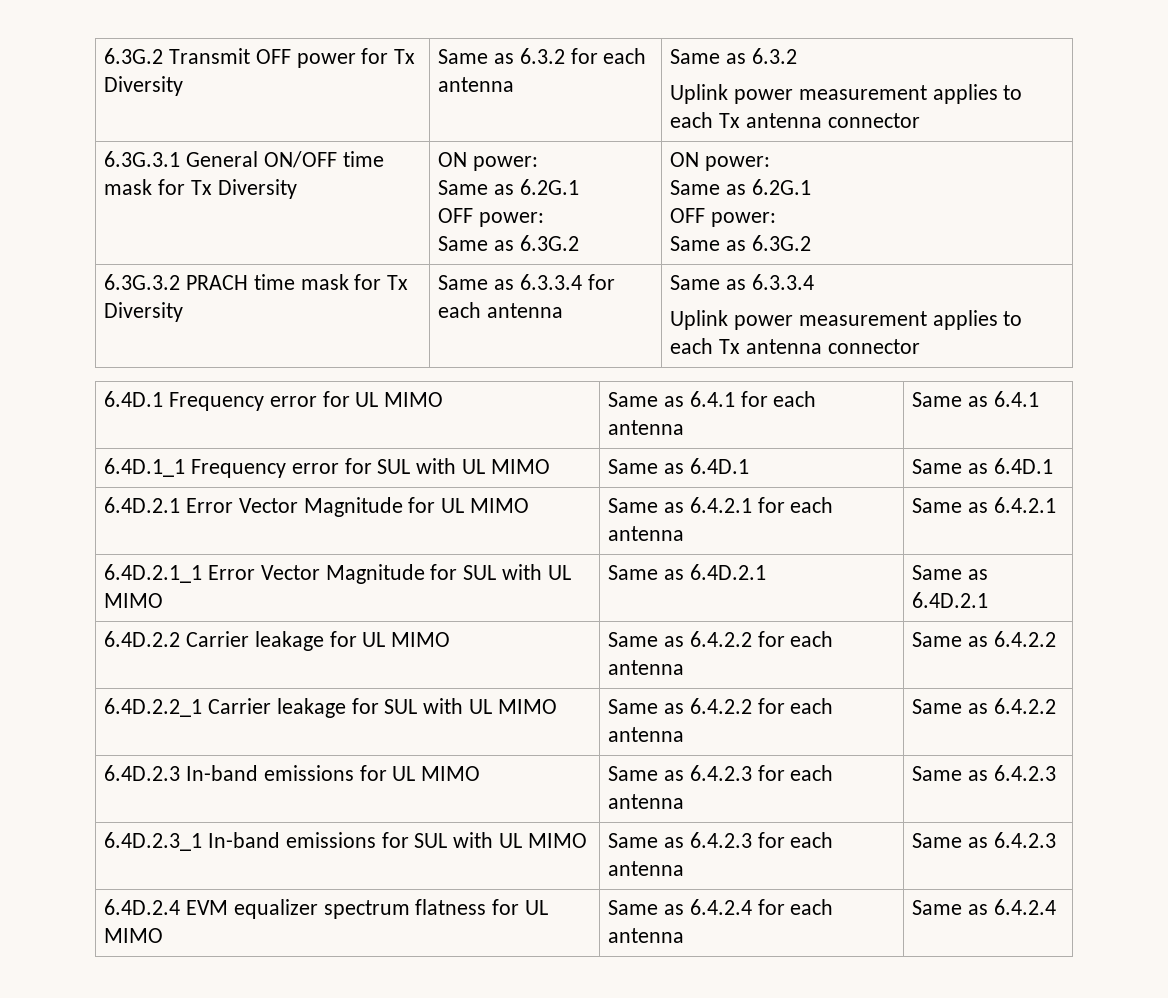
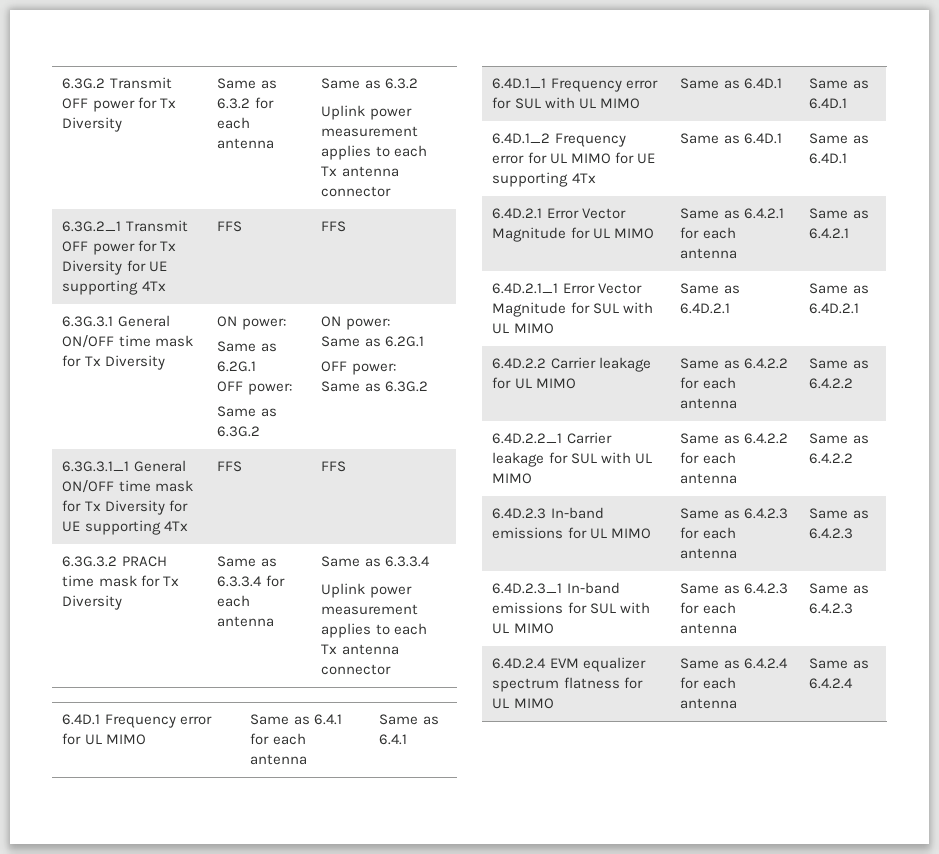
(920, 120) none -> [62,220,188,232] [62,240,176,255] [62,260,167,275] [62,280,166,295] [217,221,243,232] [321,221,347,232] // 6.3G.2_1 Transmit OFF power for Tx Diversity for UE supporting 4Tx | FFS | FFS
(811, 243) none -> [62,460,186,472] [62,480,193,493] [62,500,188,515] [62,520,188,535] [217,461,243,472] [321,461,347,472] // 6.3G.3.1_1 General ON/OFF time mask for Tx Diversity for UE supporting 4Tx | FFS | FFS
(1053, 466) none -> [492,133,626,147] [492,152,655,164] [492,172,596,187] [680,133,782,144] [809,133,869,144] [809,153,848,164] // 6.4D.1_2 Frequency error for UL MIMO for UE supporting 4Tx | Same as 6.4D.1 | Same as 6.4D.1

